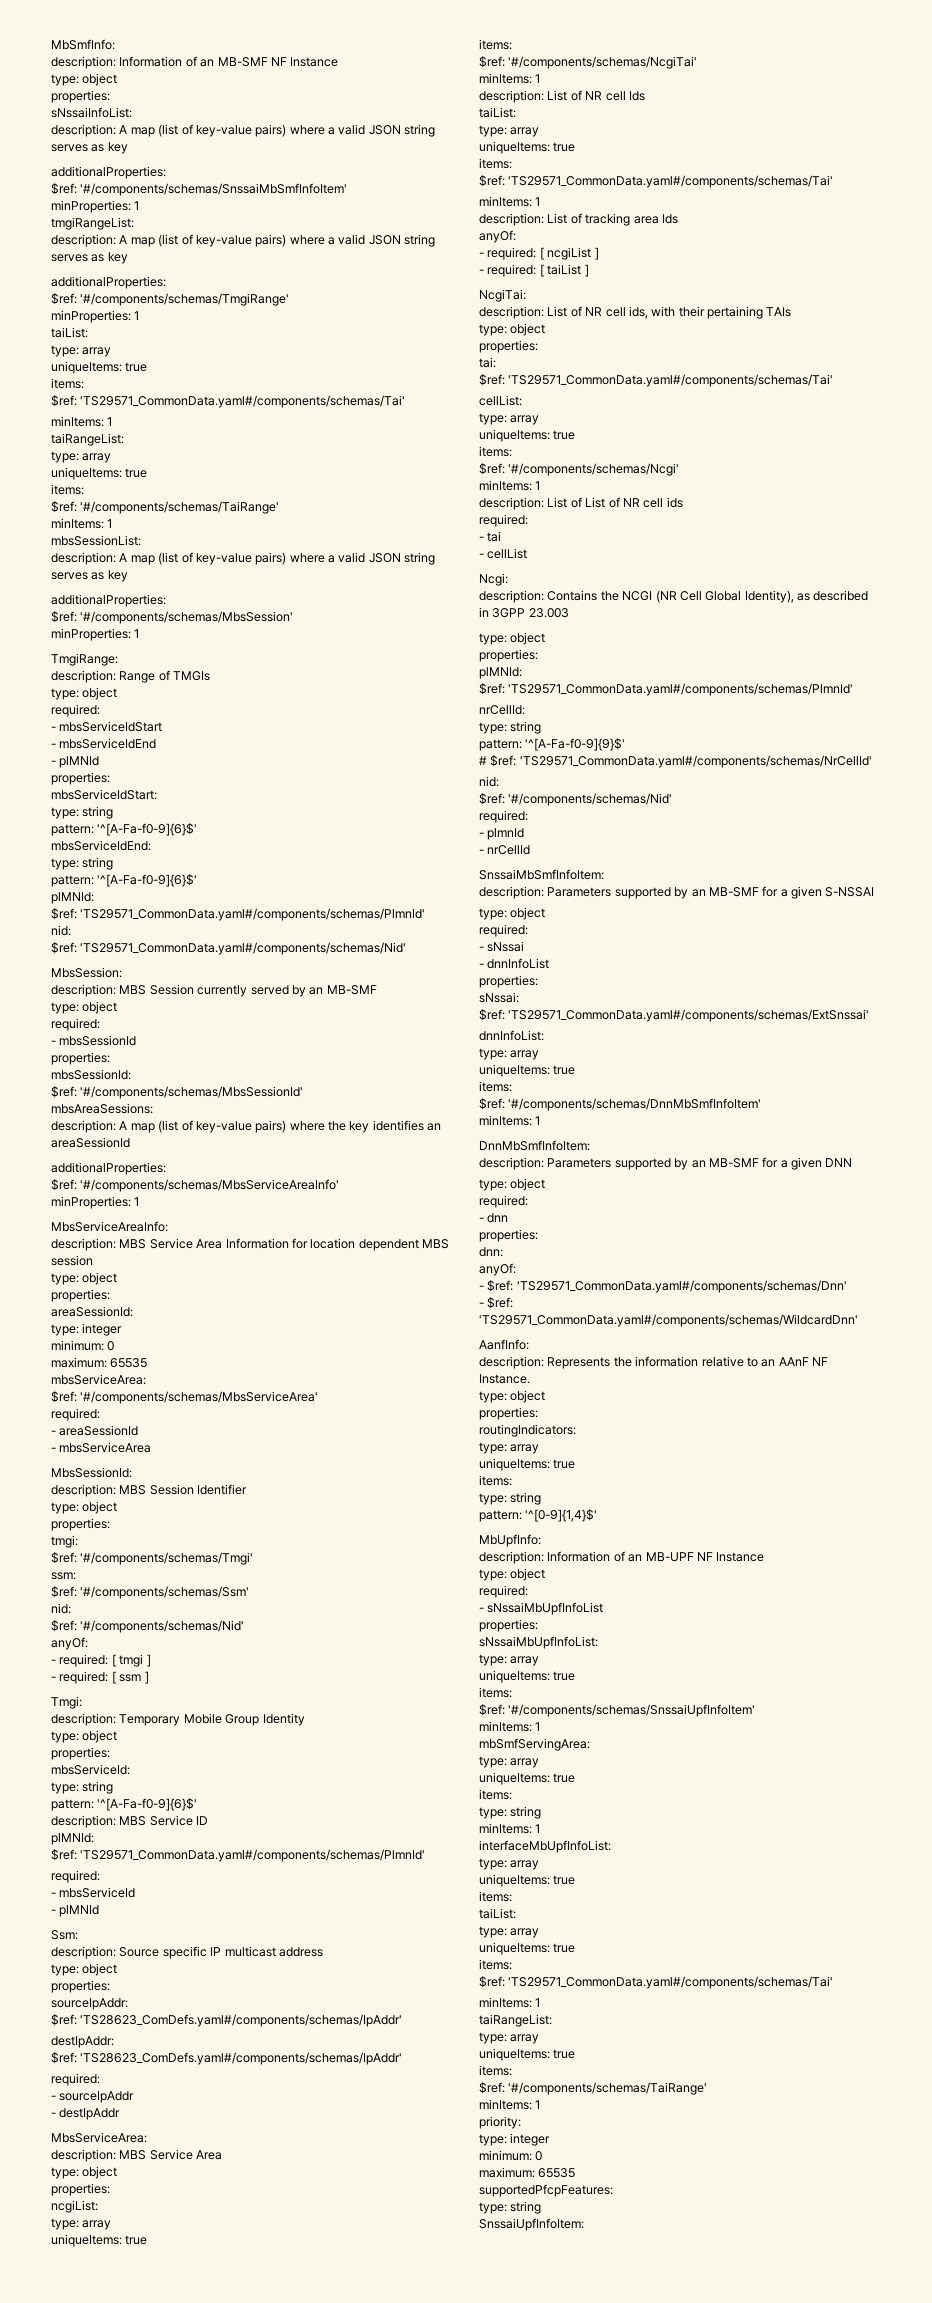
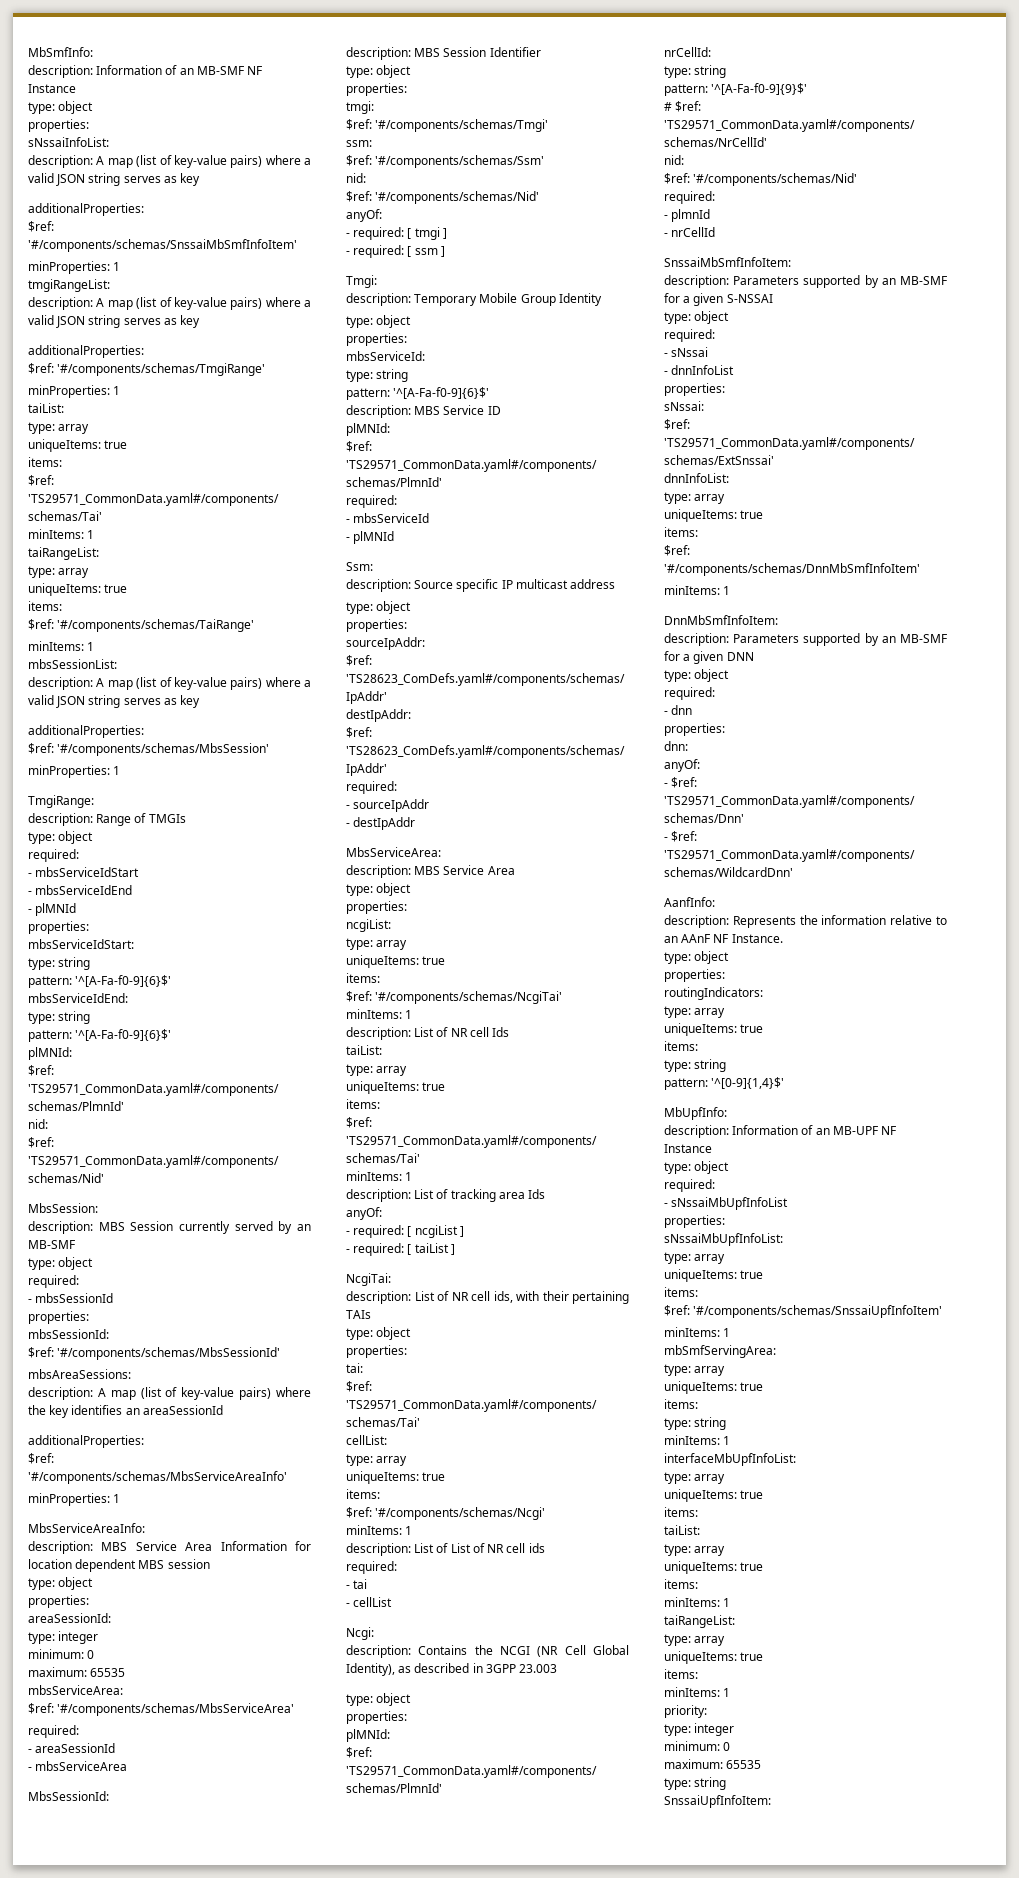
[479,1976,834,1989] [479,1997,541,2008] [479,2014,552,2027] [479,2032,540,2044] [479,2048,576,2061] [479,2065,512,2076] [479,2082,708,2095] // $ref: 'TS29571_CommonData.yaml#/components/schemas/Tai' // minItems: 1 // taiRangeList: // type: array // uniqueItems: true // items: // $ref: '#/components/schemas/TaiRange' -> [664,1597,731,1607] [664,1615,735,1628] [664,1634,726,1646] [664,1651,764,1664] [664,1669,698,1679] // minItems: 1 // taiRangeList: // type: array // uniqueItems: true // items:
[479,2184,613,2197] // supportedPfcpFeatures: -> (762, 1764) none

